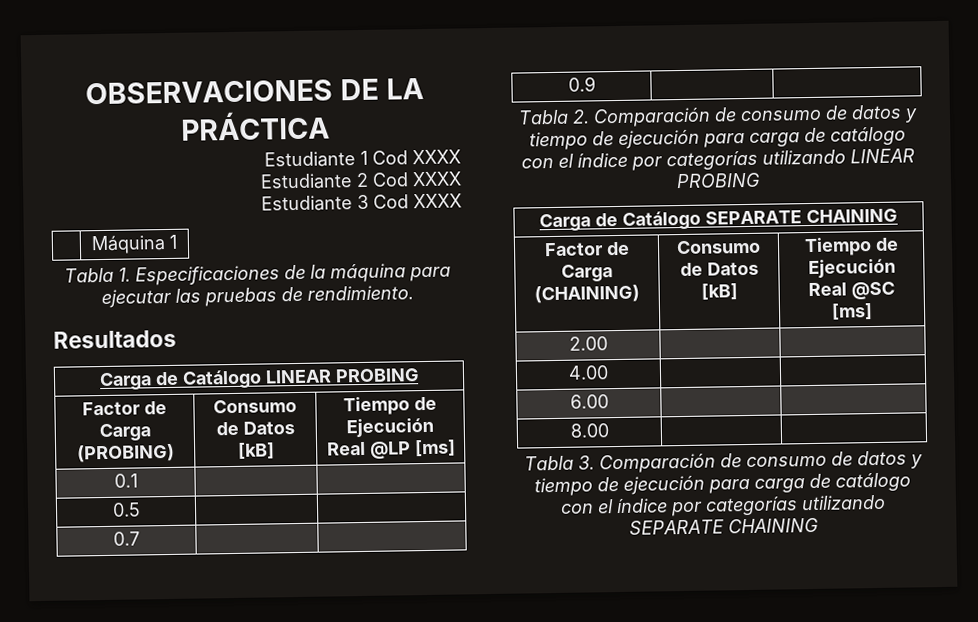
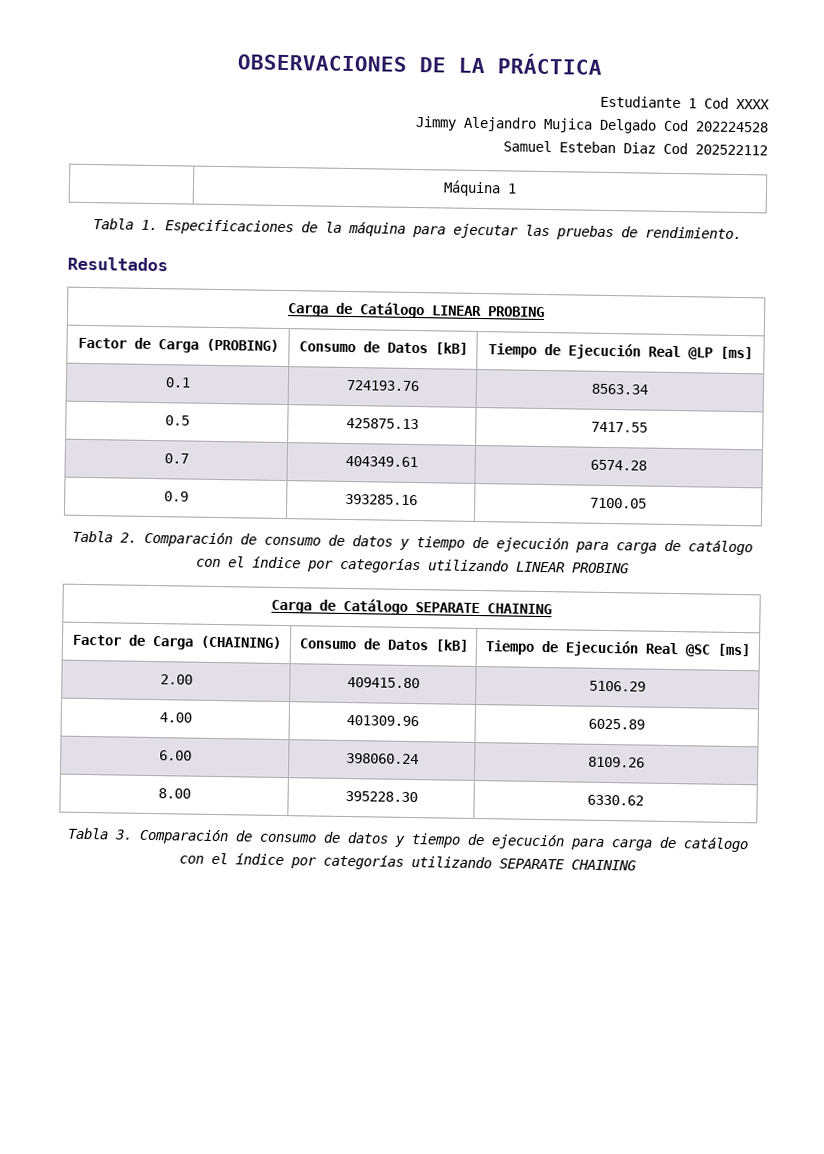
[260,171,462,190] [261,193,462,212] Estudiante 2 Cod XXXX // Estudiante 3 Cod XXXX -> [415,116,769,134] [503,140,768,156] Jimmy Alejandro Mujica Delgado Cod 202224528 // Samuel Esteban Diaz Cod 202522112
(138, 480) | -> [345,379,420,392] [591,383,648,395] 724193.76 | 8563.34
(141, 509) | -> [345,417,419,430] [591,421,648,433] 425875.13 | 7417.55
(140, 538) | -> [344,455,418,468] [590,459,647,471] 404349.61 | 6574.28
(596, 84) | -> [344,493,418,506] [590,497,647,509] 393285.16 | 7100.05
(608, 343) | -> [346,677,420,689] [589,680,646,692] 409415.80 | 5106.29
(609, 372) | -> [345,715,419,727] [588,718,645,730] 401309.96 | 6025.89
(609, 401) | -> [345,752,419,765] [588,756,645,768] 398060.24 | 8109.26
(609, 430) | -> [344,790,418,803] [587,794,644,806] 395228.30 | 6330.62

